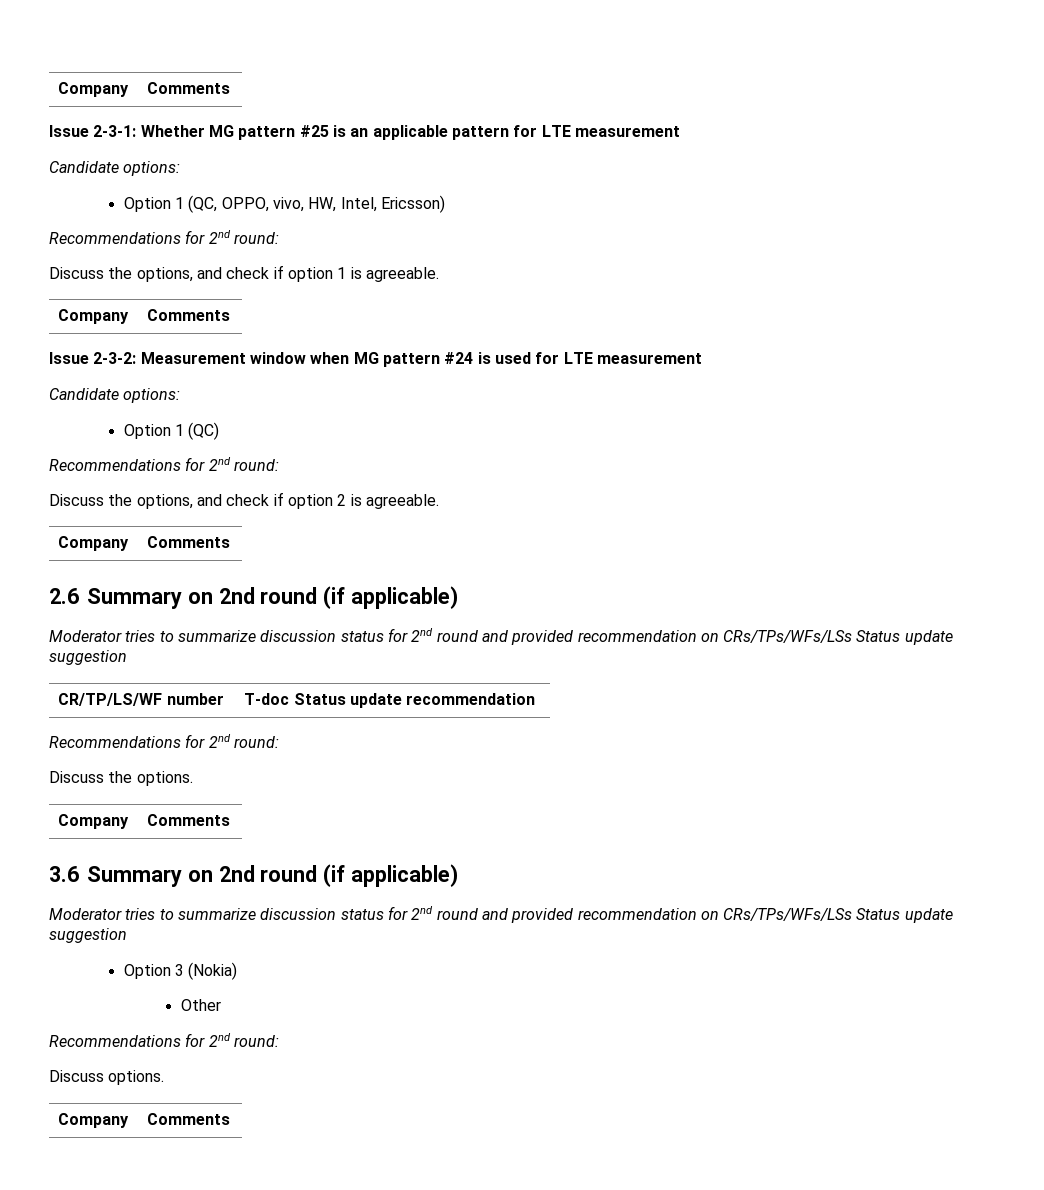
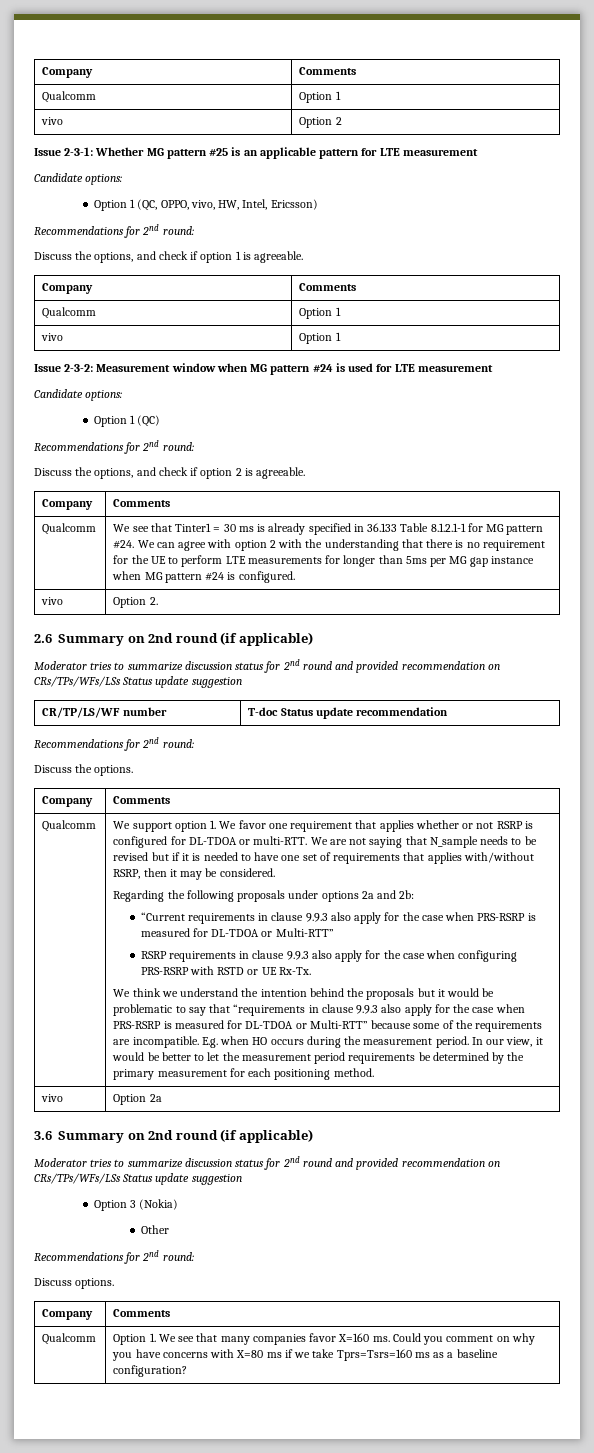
[58,82,130,97] [147,82,231,94] Company | Comments -> [42,67,94,78] [299,67,357,75] [42,91,97,103] [299,91,341,103] [41,117,64,125] [299,117,342,128] Company | Comments // Qualcomm | Option 1 // vivo | Option 2
(231, 315) none -> [42,307,97,319] [299,307,341,319] [41,333,64,341] [299,332,341,344] // Qualcomm | Option 1 // vivo | Option 1
(231, 542) none -> [42,523,97,535] [113,523,544,535] [113,539,545,551] [113,555,534,567] [112,571,295,583] [41,597,64,605] [113,597,158,608] // Qualcomm | We see that Tinter1 = 30 ms is already specified in 36.133 Table 8.1.2.1-1 for MG pattern #24. We can agree with option 2 with the understanding that there is no requirement for the UE to perform LTE measurements for longer than 5ms per MG gap instance when MG pattern #24 is configured. // vivo | Option 2.
(231, 820) none -> [42,820,97,832] [113,820,533,832] [113,836,537,848] [113,852,534,864] [113,868,275,880] [113,890,415,902] [140,912,536,924] [140,928,334,937] [140,950,518,962] [140,966,311,975] [113,988,495,1000] [113,1004,525,1016] [113,1020,543,1032] [113,1036,543,1048] [112,1052,525,1064] [113,1068,374,1080] [41,1094,64,1102] [113,1094,162,1105] // Qualcomm | We support option 1. We favor one requirement that applies whether or not RSRP is configured for DL-TDOA or multi-RTT. We are not saying that N_sample needs to be revised but if it is needed to have one set of requirements that applies with/without RSRP, then it may be considered. // Regarding the following proposals under options 2a and 2b: // “Current requirements in clause 9.9.3 also apply for the case when PRS-RSRP is measured for DL-TDOA or Multi-RTT” // RSRP requirements in clause 9.9.3 also apply for the case when configuring PRS-RSRP with RSTD or UE Rx-Tx. // We think we understand the intention behind the proposals but it would be problematic to say that “requirements in clause 9.9.3 also apply for the case when PRS-RSRP is measured for DL-TDOA or Multi-RTT” because some of the requirements are incompatible. E.g. when HO occurs during the measurement period. In our view, it would be better to let the measurement period requirements be determined by the primary measurement for each positioning method. // vivo | Option 2a
(231, 1119) none -> [42,1333,97,1345] [113,1333,535,1345] [112,1349,498,1361] [113,1365,188,1377] // Qualcomm | Option 1. We see that many companies favor X=160 ms. Could you comment on why you have concerns with X=80 ms if we take Tprs=Tsrs=160 ms as a baseline configuration?

